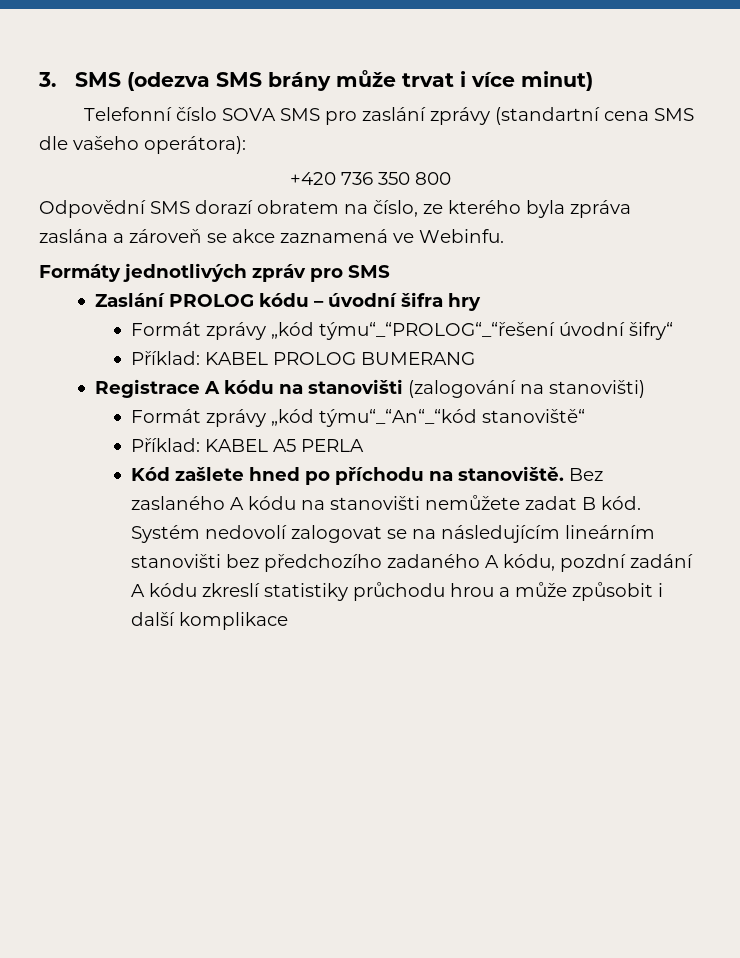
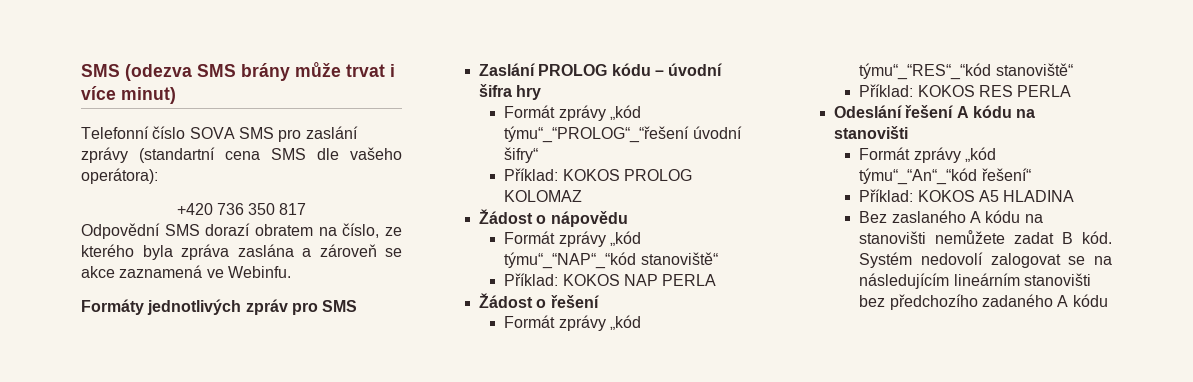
[38,72,56,87] 3. -> (81, 70) none
[414,172,451,185] 800 -> [279,203,307,215] 817
[204,352,475,365] [94,379,645,398] KABEL PROLOG BUMERANG // Registrace A kódu na stanovišti (zalogování na stanovišti) -> [562,169,693,181] [504,190,583,202] [479,209,628,227] [504,231,642,247] [504,252,718,269] [504,273,717,286] [479,293,599,308] [504,315,642,331] [859,63,1073,80] [859,84,1072,97] [834,105,1036,118] [834,126,909,139] KOKOS PROLOG KOLOMAZ // Žádost o nápovědu // Formát zprávy „kód týmu“_“NAP“_“kód stanoviště“ // Příklad: KOKOS NAP PERLA // Žádost o řešení // Formát zprávy „kód týmu“_“RES“_“kód stanoviště“ // Příklad: KOKOS RES PERLA // Odeslání řešení A kódu na stanovišti
[481,409,585,423] [130,438,364,452] [130,466,564,485] stanoviště“ // Příklad: KABEL A5 PERLA // Kód zašlete hned po příchodu na stanoviště. -> [981,168,1031,181] [859,189,1075,202] řešení“ // Příklad: KOKOS A5 HLADINA //
[502,554,693,572] [130,582,663,601] [130,612,288,630] kódu, pozdní zadání A kódu zkreslí statistiky průchodu hrou a může způsobit i další komplikace -> [1072,294,1108,307] kódu

